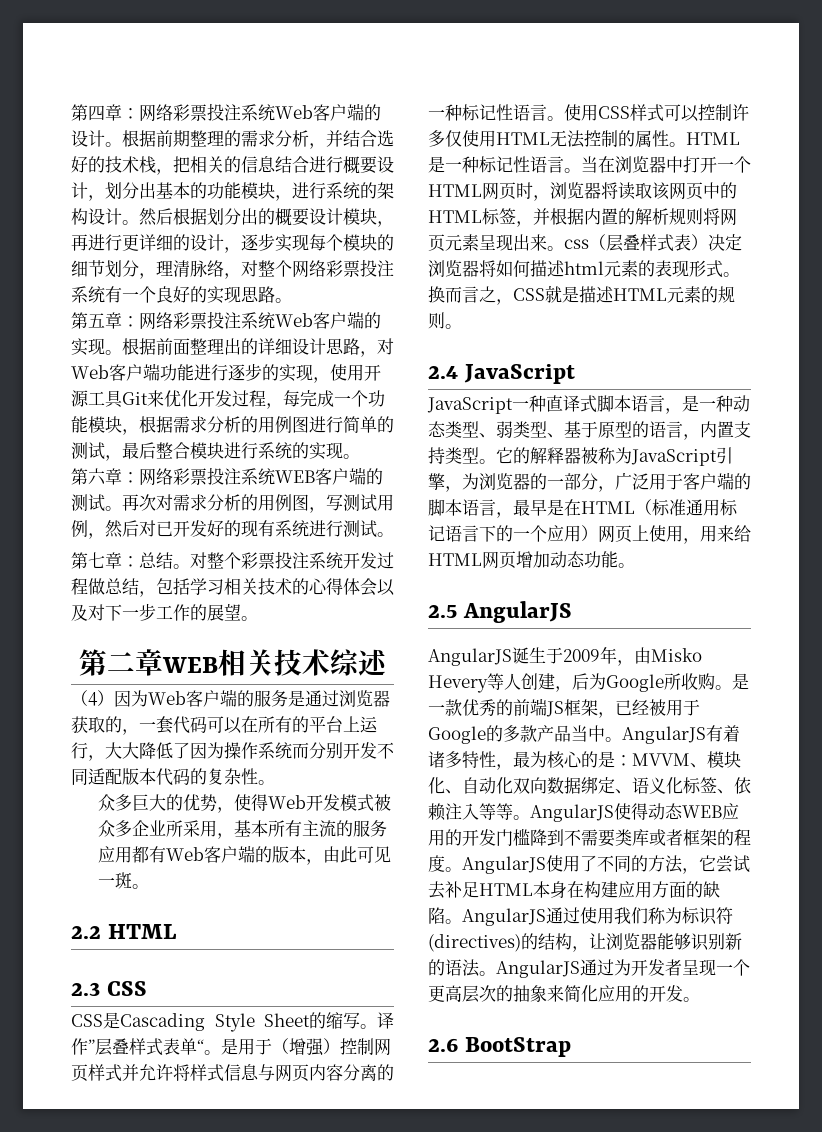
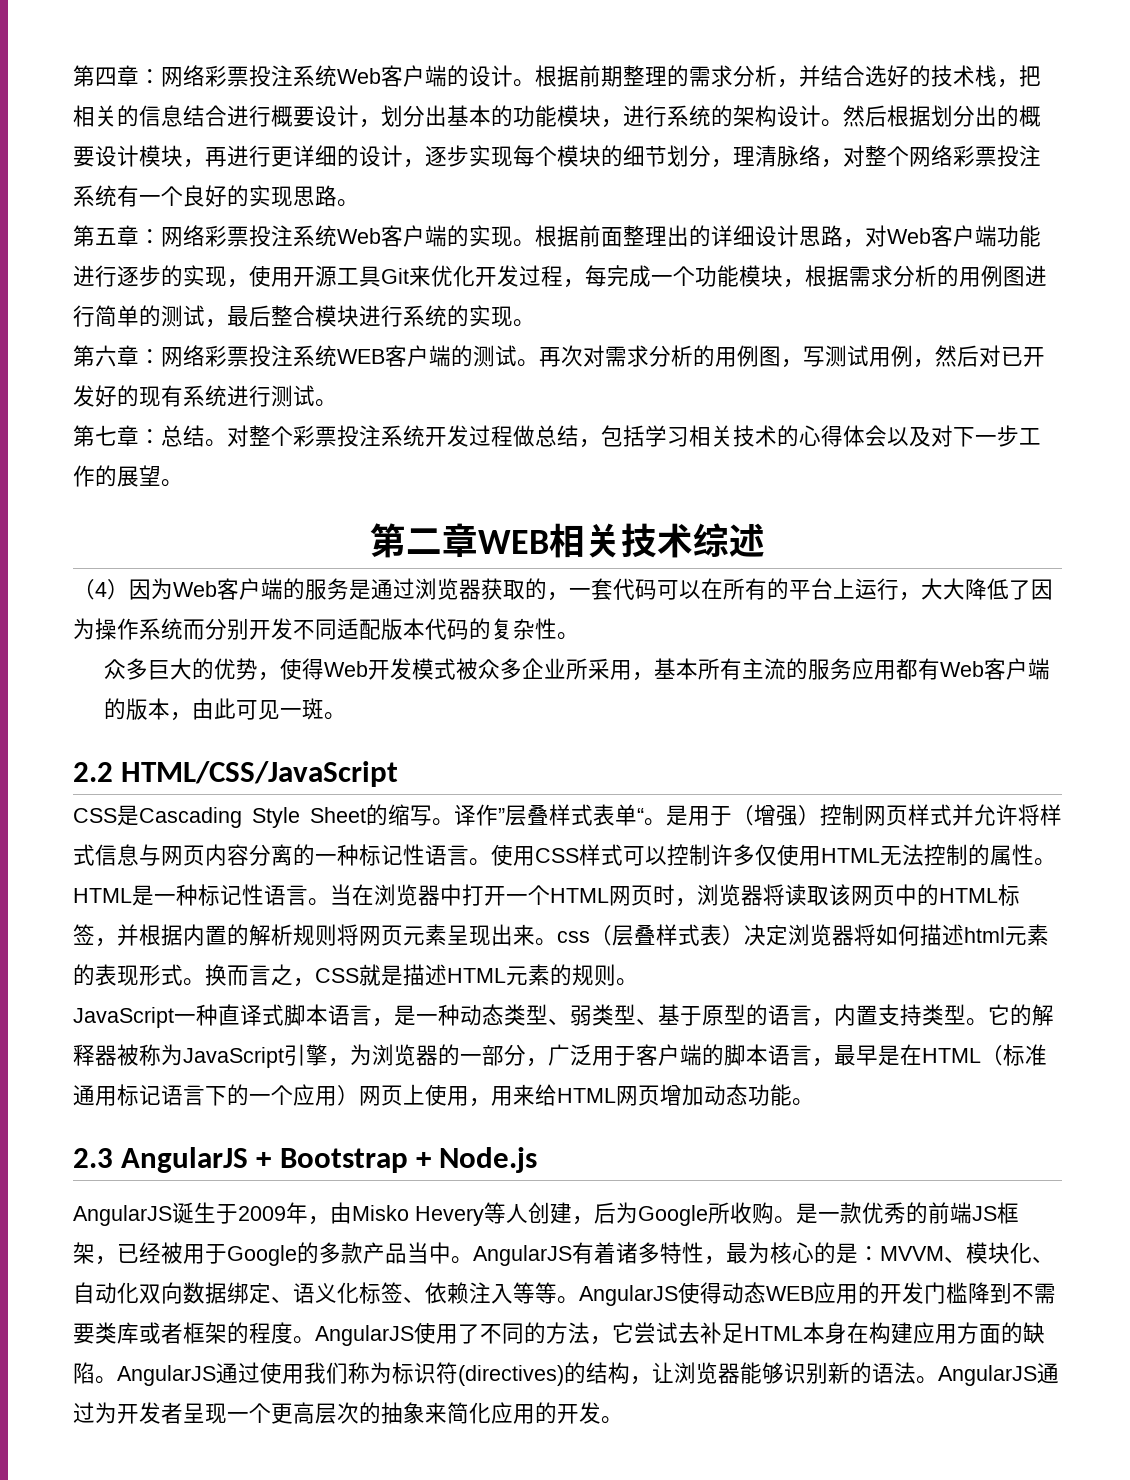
[107,924,176,939] [71,981,147,996] HTML // 2.3 CSS -> [121,761,399,787] HTML/CSS/JavaScript
[428,364,575,384] // 2.4 JavaScript -> (638, 982) none
[428,601,572,623] 2.5 AngularJS -> [73,1147,538,1173] 2.3 AngularJS + Bootstrap + Node.js
[428,1037,571,1057] // 2.6 BootStrap -> (623, 1420) none

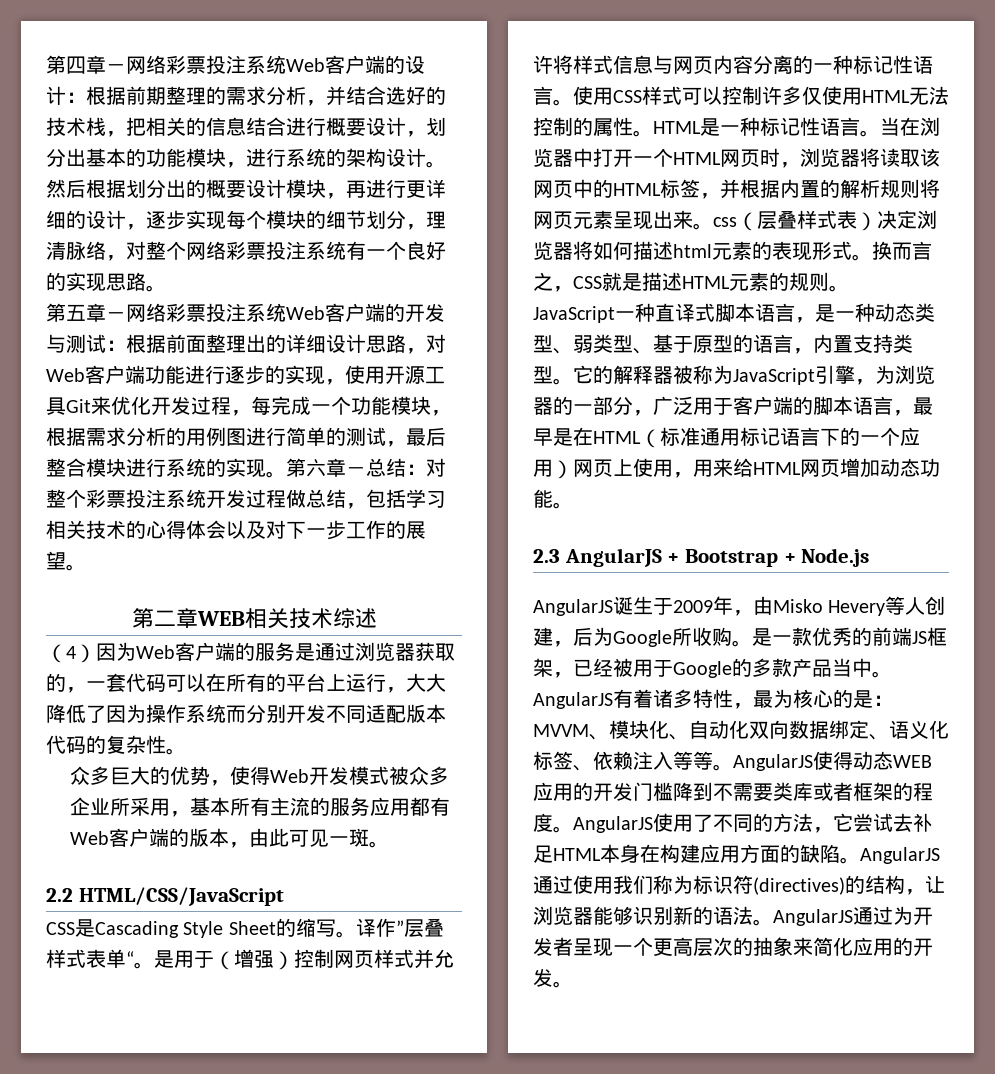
[139,69,161,84] ： -> [106,64,126,72] －
[513,79,535,87] 。 -> [66,92,86,103] ：
[139,225,535,247] ：网络彩票投注系统Web客户端的实现。 -> [106,303,445,322] [46,334,126,353] －网络彩票投注系统Web客户端的开发与测试：
[73,345,1045,368] [73,385,337,407] [73,425,227,447] // 第六章：网络彩票投注系统WEB客户端的测试。再次对需求分析的用例图，写测试用例，然后对已开发好的现有系统进行测试。 // 第七章：总结。 -> [286,458,426,477] 第六章－总结：

